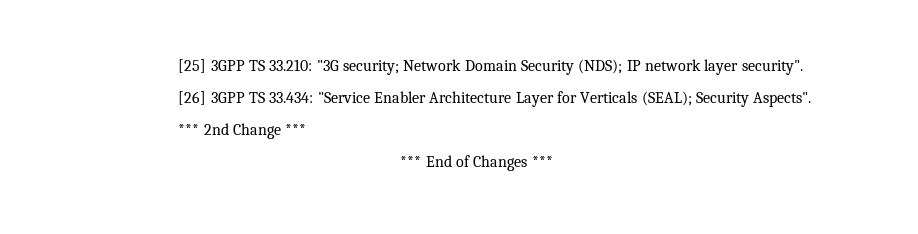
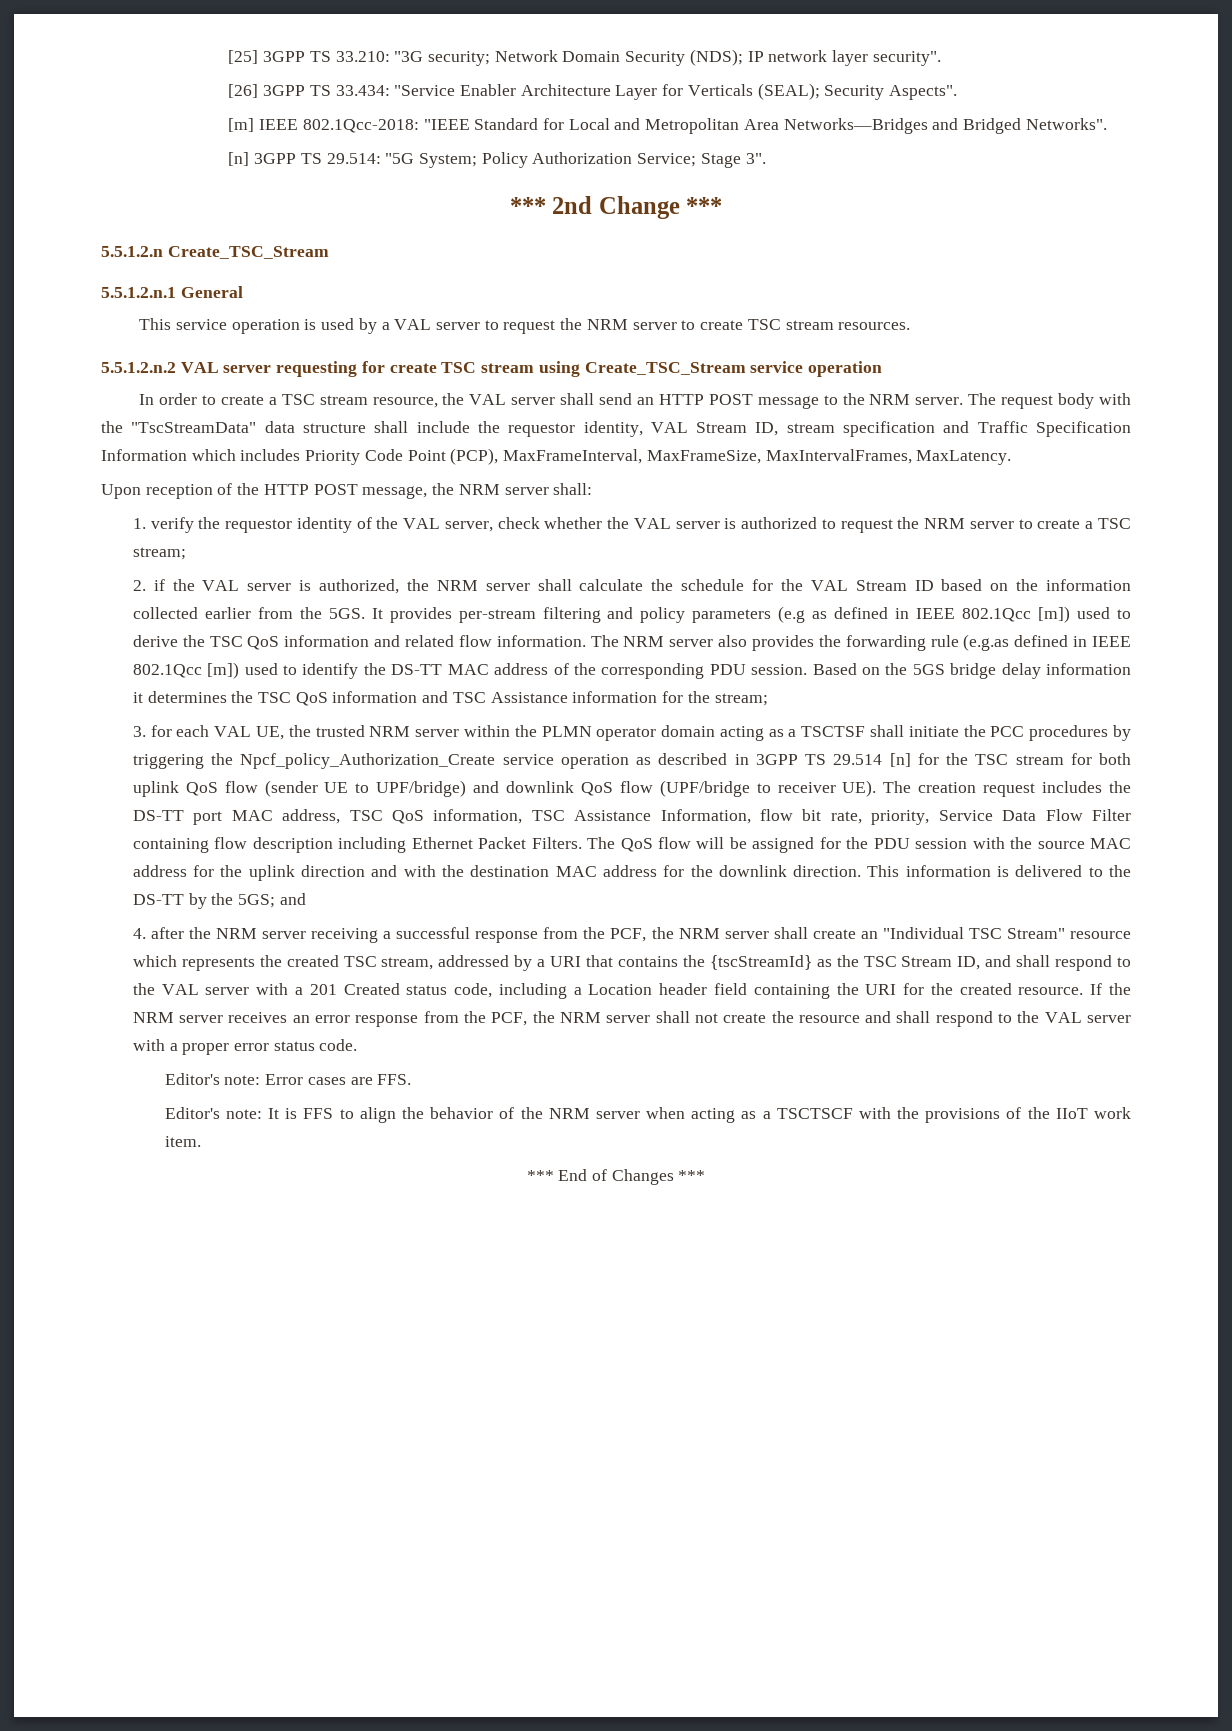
[178,123,307,139] *** 2nd Change *** -> [228,118,1107,134] [228,152,766,168] [509,196,723,219] [101,246,329,259] [101,286,243,298] [139,318,911,334] [101,361,882,377] [139,393,1131,409] [101,421,1131,437] [101,448,1012,465] [101,483,593,499] [132,517,1131,533] [132,547,186,560] [132,579,1132,594] [132,606,1131,623] [132,634,1131,651] [132,662,1132,679] [132,691,768,706] [132,725,1132,741] [132,753,1132,769] [132,780,1131,797] [132,809,1131,825] [132,837,1131,853] [132,865,1132,881] [132,893,306,909] [132,927,1132,943] [132,955,1131,971] [132,983,1131,999] [132,1011,1132,1027] [132,1039,358,1055] [164,1073,412,1085] [164,1107,1132,1123] [164,1136,201,1147] [m] IEEE 802.1Qcc-2018: "IEEE Standard for Local and Metropolitan Area Networks—Bridges and Bridged Networks". // [n] 3GPP TS 29.514: "5G System; Policy Authorization Service; Stage 3". // *** 2nd Change *** // 5.5.1.2.n Create_TSC_Stream // 5.5.1.2.n.1 General // This service operation is used by a VAL server to request the NRM server to create TSC stream resources. // 5.5.1.2.n.2 VAL server requesting for create TSC stream using Create_TSC_Stream service operation // In order to create a TSC stream resource, the VAL server shall send an HTTP POST message to the NRM server. The request body with the "TscStreamData" data structure shall include the requestor identity, VAL Stream ID, stream specification and Traffic Specification Information which includes Priority Code Point (PCP), MaxFrameInterval, MaxFrameSize, MaxIntervalFrames, MaxLatency. // Upon reception of the HTTP POST message, the NRM server shall: // 1. verify the requestor identity of the VAL server, check whether the VAL server is authorized to request the NRM server to create a TSC stream; // 2. if the VAL server is authorized, the NRM server shall calculate the schedule for the VAL Stream ID based on the information collected earlier from the 5GS. It provides per-stream filtering and policy parameters (e.g as defined in IEEE 802.1Qcc [m]) used to derive the TSC QoS information and related flow information. The NRM server also provides the forwarding rule (e.g.as defined in IEEE 802.1Qcc [m]) used to identify the DS-TT MAC address of the corresponding PDU session. Based on the 5GS bridge delay information it determines the TSC QoS information and TSC Assistance information for the stream; // 3. for each VAL UE, the trusted NRM server within the PLMN operator domain acting as a TSCTSF shall initiate the PCC procedures by triggering the Npcf_policy_Authorization_Create service operation as described in 3GPP TS 29.514 [n] for the TSC stream for both uplink QoS flow (sender UE to UPF/bridge) and downlink QoS flow (UPF/bridge to receiver UE). The creation request includes the DS-TT port MAC address, TSC QoS information, TSC Assistance Information, flow bit rate, priority, Service Data Flow Filter containing flow description including Ethernet Packet Filters. The QoS flow will be assigned for the PDU session with the source MAC address for the uplink direction and with the destination MAC address for the downlink direction. This information is delivered to the DS-TT by the 5GS; and // 4. after the NRM server receiving a successful response from the PCF, the NRM server shall create an "Individual TSC Stream" resource which represents the created TSC stream, addressed by a URI that contains the {tscStreamId} as the TSC Stream ID, and shall respond to the VAL server with a 201 Created status code, including a Location header field containing the URI for the created resource. If the NRM server receives an error response from the PCF, the NRM server shall not create the resource and shall respond to the VAL server with a proper error status code. // Editor's note: Error cases are FFS. // Editor's note: It is FFS to align the behavior of the NRM server when acting as a TSCTSCF with the provisions of the IIoT work item.

